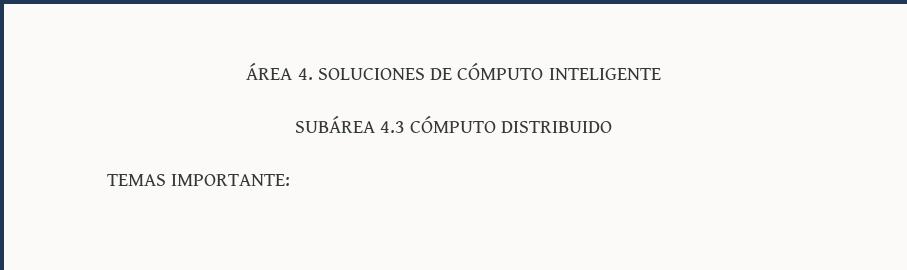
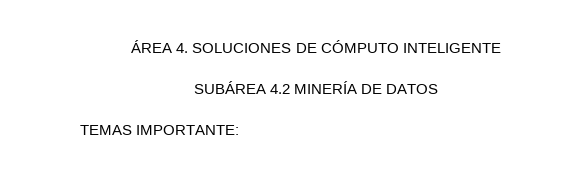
[379,115,613,133] 4.3 CÓMPUTO DISTRIBUIDO -> [269,81,439,94] 4.2 MINERÍA DE DATOS

